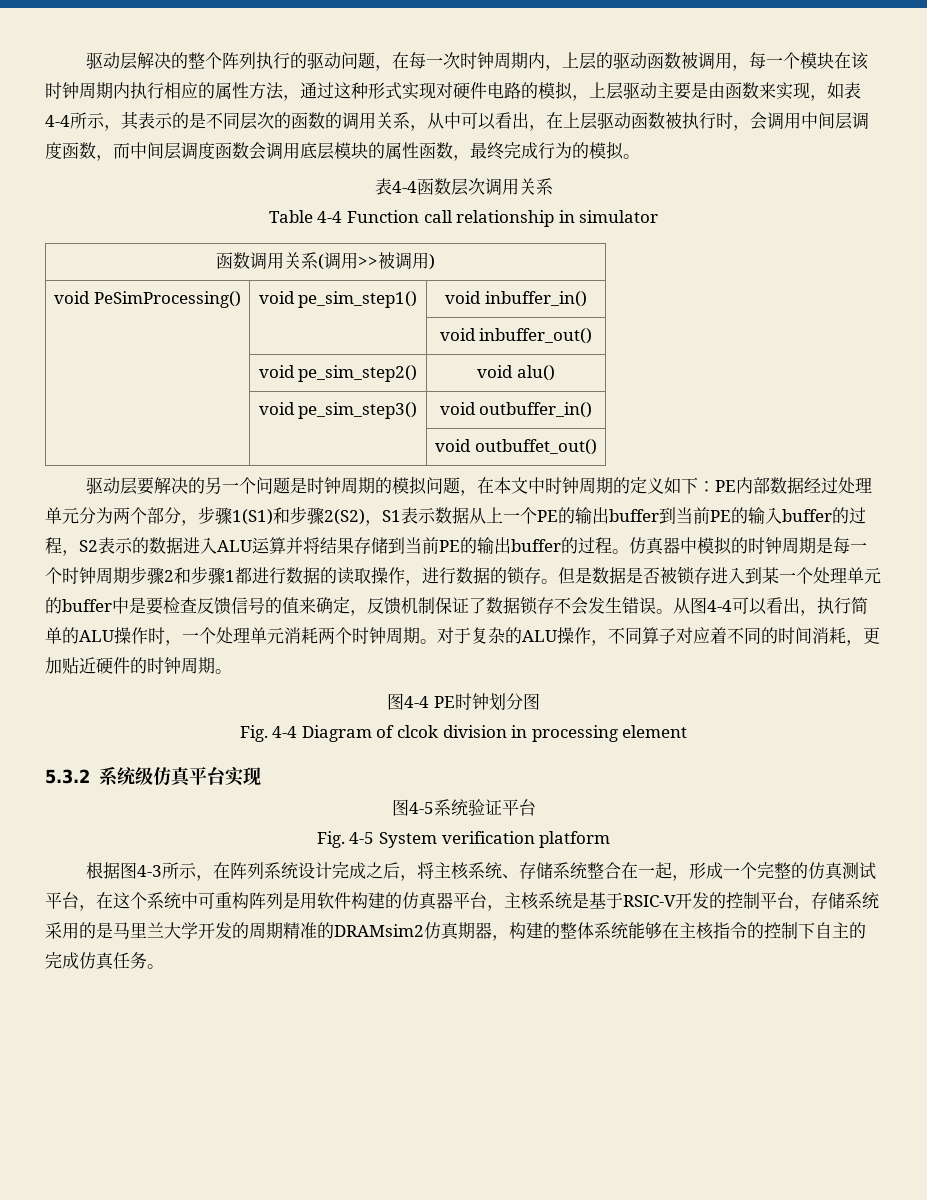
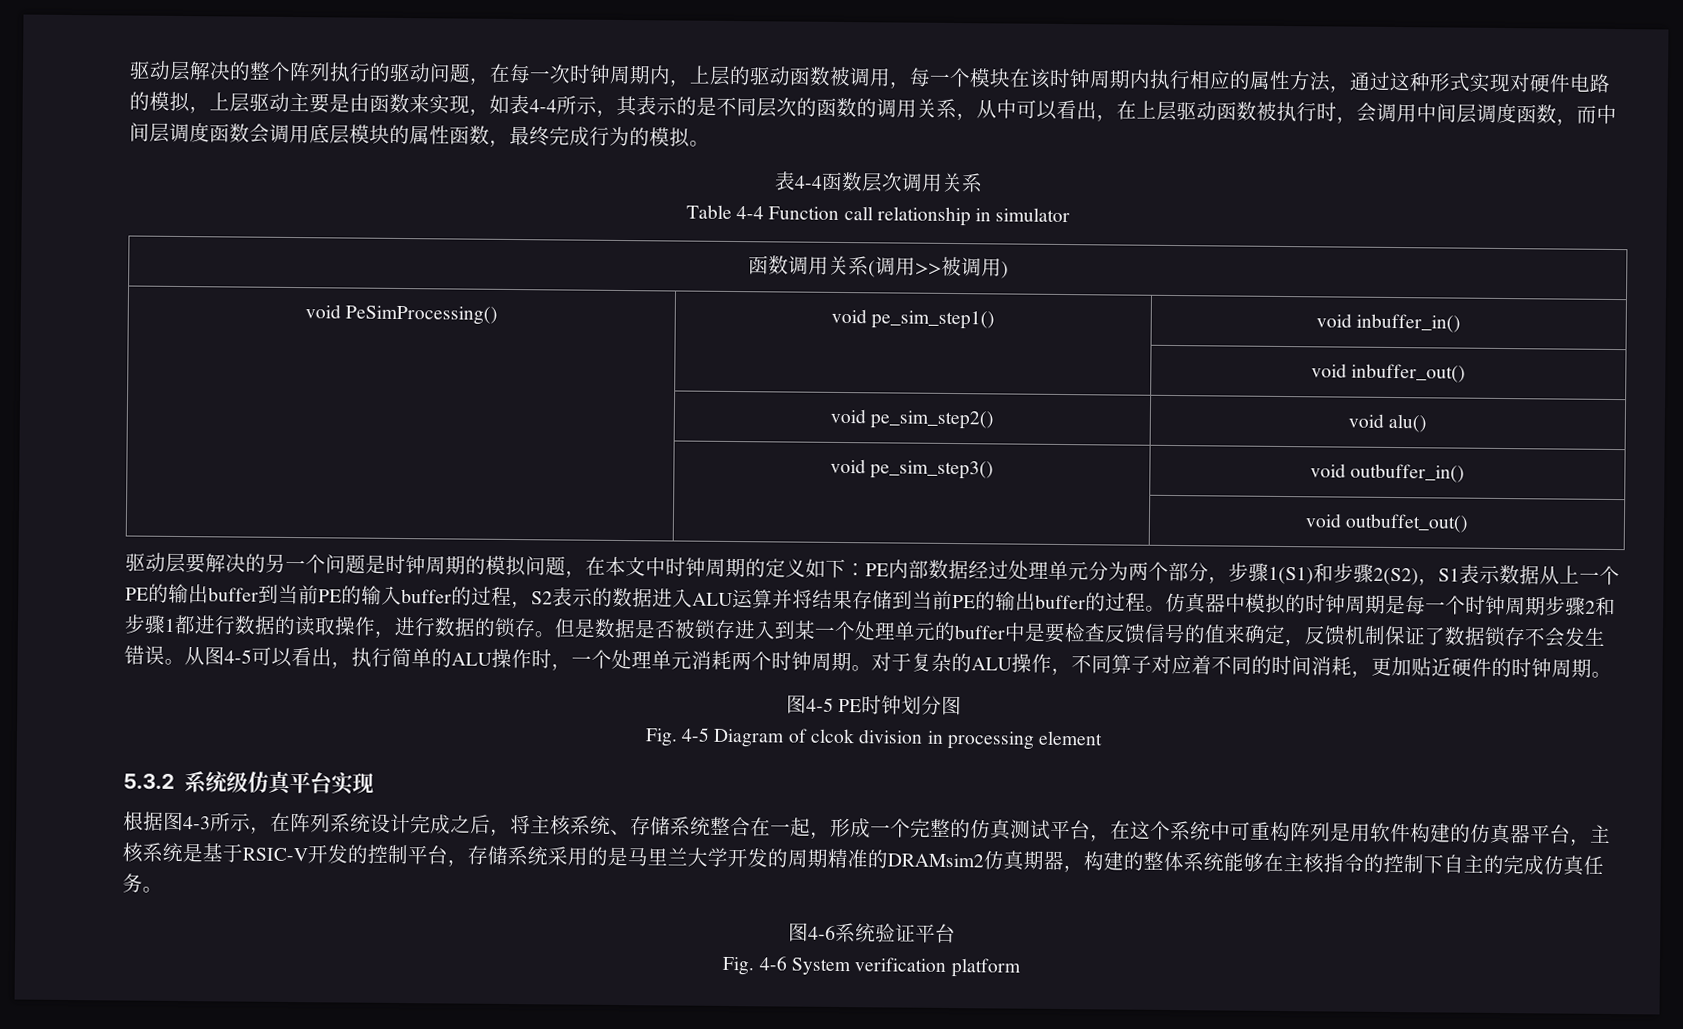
[707,600,732,612] 4-4 -> [224,649,252,664] 4-5
[404,696,430,708] 4-4 -> [805,697,834,712] 4-5
[272,726,298,738] 4-4 -> [681,727,711,742] 4-5
[391,799,536,816] [316,831,611,848] // 图4-5系统验证平台 // Fig. 4-5 System verification platform -> (374, 783) none
(164, 966) none -> [788,922,956,944] [722,956,1021,978] // 图4-6系统验证平台 // Fig. 4-6 System verification platform

